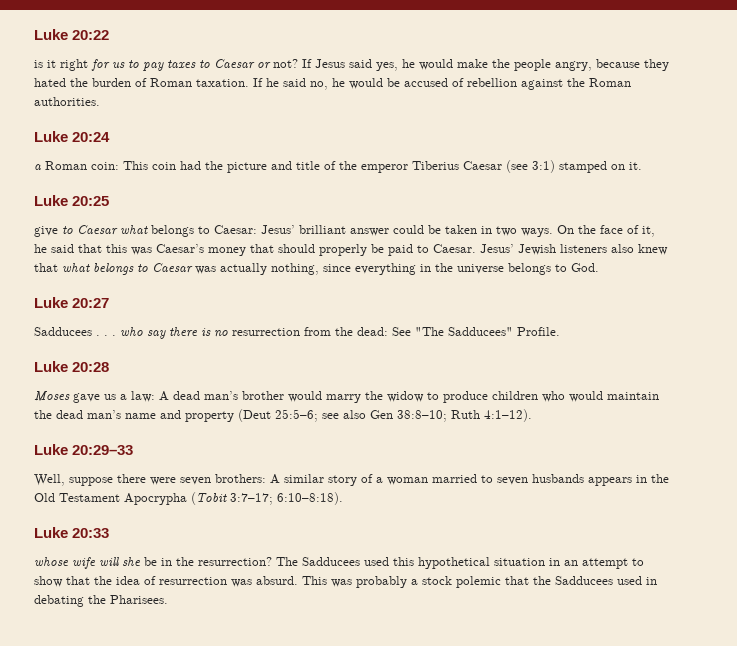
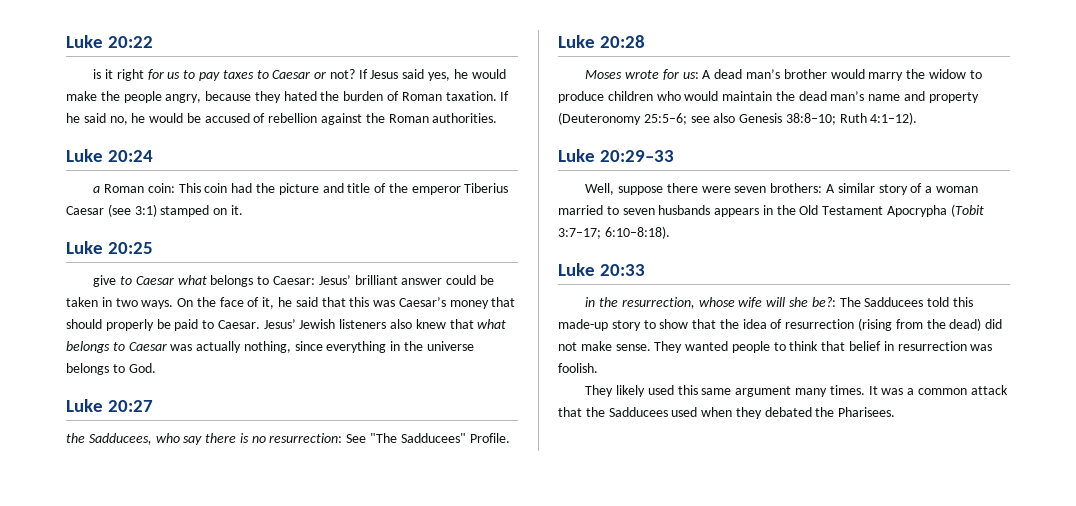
[34,327,116,336] Sadducees . . . -> [66,433,152,445] the Sadducees,
[232,327,388,336] resurrection from the dead: -> [269,433,343,443] resurrection:
[73,391,155,403] gave us a law: -> [625,69,699,80] wrote for us:
[238,409,271,422] (Deut -> [558,112,641,125] (Deuteronomy
[370,410,393,419] Gen -> [739,113,783,123] Genesis
(110, 533) none -> [585,297,695,309] in the resurrection,
[144,557,628,569] be in the resurrection? The Sadducees used this hypothetical situation in an attempt -> [811,297,973,307] [558,319,641,331] be?: The Sadducees told this made-up story
[231,576,501,588] was absurd. This was probably a stock polemic -> [858,318,1003,331] [558,341,993,353] [558,363,598,373] [585,385,1008,397] (rising from the dead) did not make sense. They wanted people to think that belief in resurrection was foolish. // They likely used this same argument many times. It was a common attack
[646,577,657,585] [34,595,84,607] in debating -> [701,407,812,419] when they debated

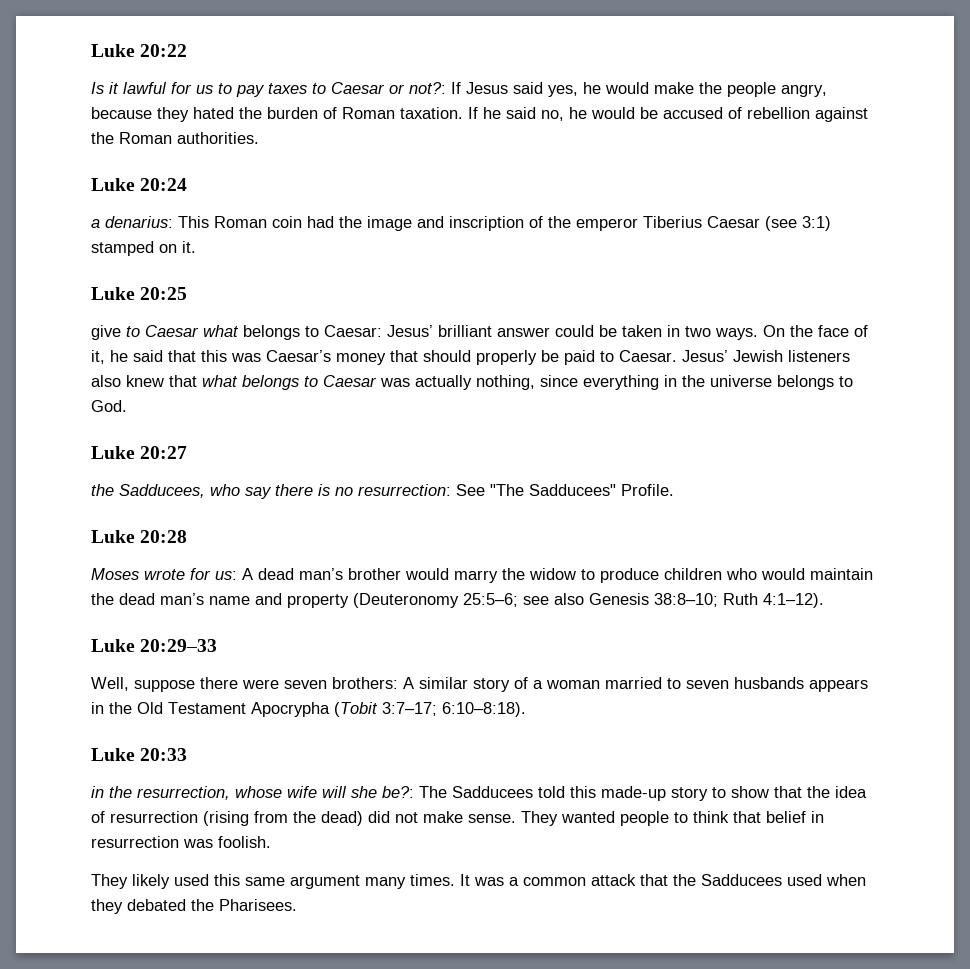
[93,69,144,81] is it right -> [91,82,167,94] Is it lawful
[329,69,355,79] not? -> [409,82,446,94] not?:
[104,183,371,195] Roman coin: This coin had the picture and title -> [105,216,524,231] denarius: This Roman coin had the image and inscription

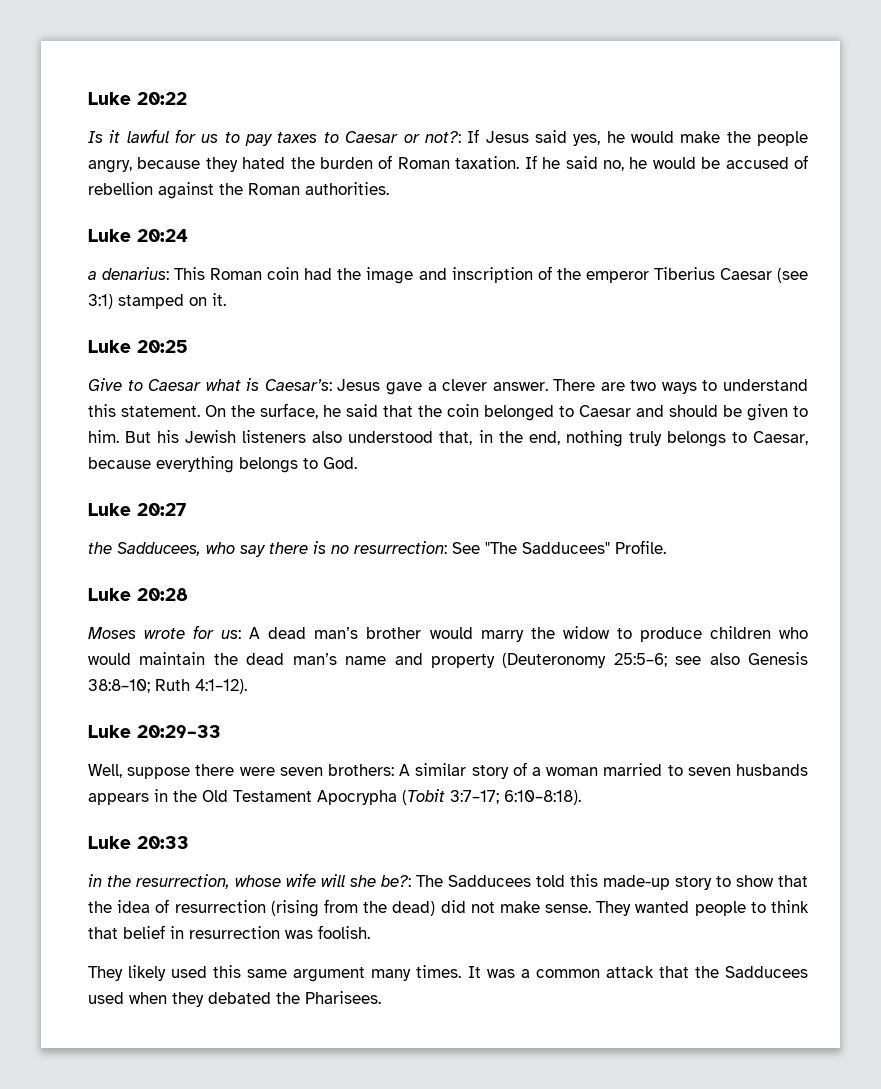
[91,325,121,340] give -> [88,378,122,391] Give
[243,325,868,340] [91,350,850,365] [91,375,772,390] belongs to Caesar: Jesus’ brilliant answer could be taken in two ways. On the face of it, he said that this was Caesar’s money that should properly be paid to Caesar. Jesus’ Jewish listeners also knew that what belongs to Caesar was actually nothing, since everything in the universe -> [246,378,808,395] [88,403,808,421] [88,430,809,447] [88,456,234,473] is Caesar’s: Jesus gave a clever answer. There are two ways to understand this statement. On the surface, he said that the coin belonged to Caesar and should be given to him. But his Jewish listeners also understood that, in the end, nothing truly belongs to Caesar, because everything

